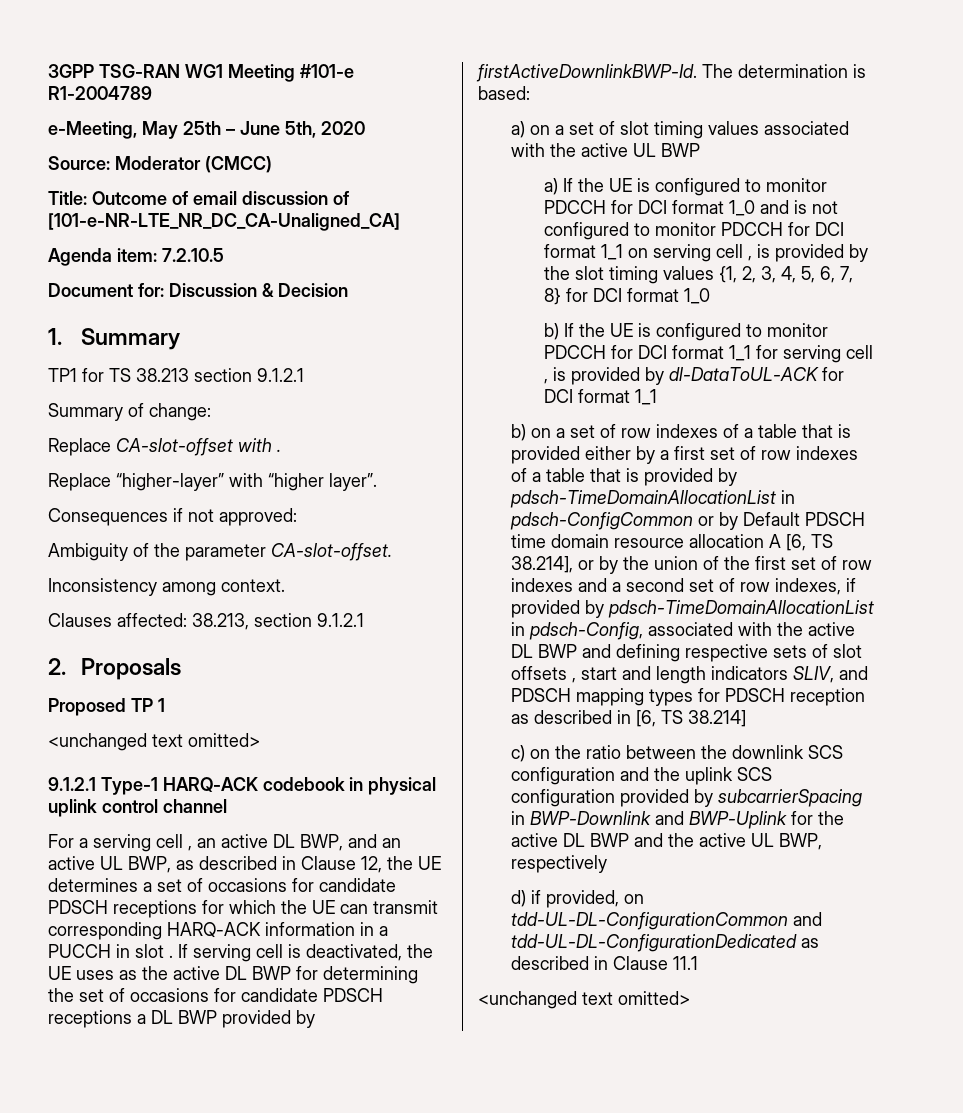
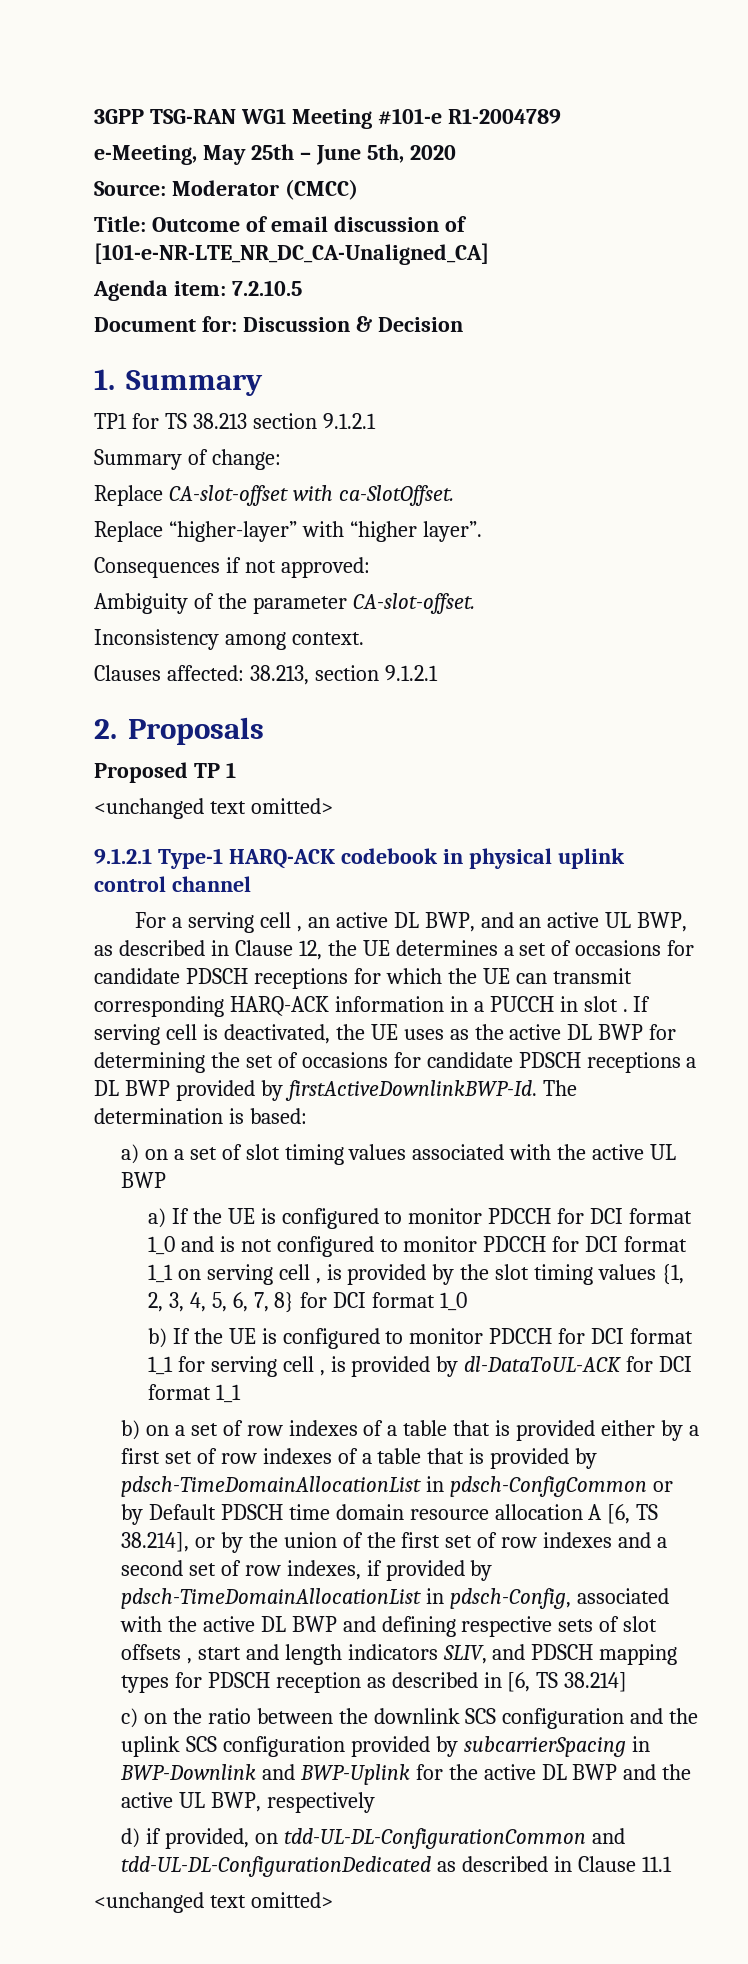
[277,449,281,452] . -> [338,485,454,506] ca-SlotOffset.

